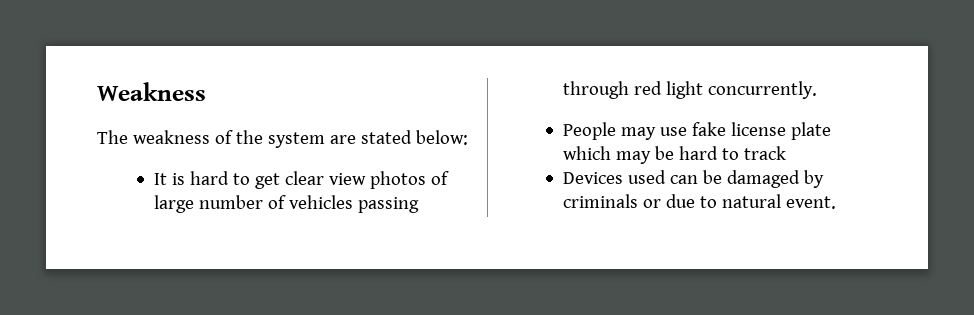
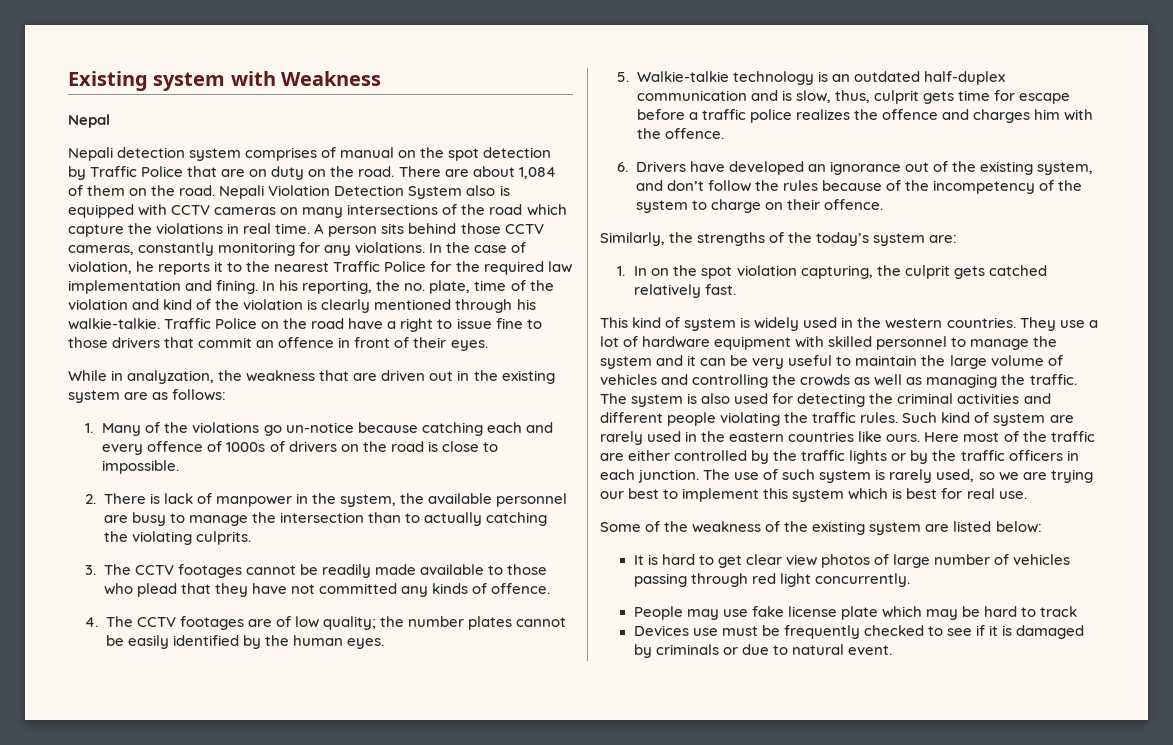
[97,82,206,101] [97,130,128,144] Weakness // The -> [68,71,382,91] [68,114,110,128] [68,147,552,161] [68,166,556,180] [68,185,510,199] [68,204,567,218] [68,223,544,237] [68,242,527,256] [68,261,572,275] [68,280,554,294] [68,299,536,313] [68,318,542,332] [68,337,488,351] [68,370,555,384] [68,389,227,403] [85,422,553,436] [102,441,498,455] [102,460,180,474] [85,493,568,507] [103,512,548,526] [103,531,251,545] [85,564,548,578] [103,583,551,597] [85,616,567,630] [105,635,384,649] [617,71,1005,85] [636,90,1071,104] [636,109,1094,123] [636,128,724,139] [617,161,1094,175] [635,180,1083,194] [635,199,883,213] [600,232,958,246] [617,265,1047,279] [634,284,737,298] [600,317,1098,331] [600,336,1058,350] [600,355,1063,369] [600,374,1077,388] [600,393,1051,407] [600,412,1074,426] [600,431,1095,445] [600,450,1079,464] [600,469,1093,483] [600,488,1027,502] [600,521,689,532] Existing system with Weakness // Nepal // Nepali detection system comprises of manual on the spot detection by Traffic Police that are on duty on the road. There are about 1,084 of them on the road. Nepali Violation Detection System also is equipped with CCTV cameras on many intersections of the road which capture the violations in real time. A person sits behind those CCTV cameras, constantly monitoring for any violations. In the case of violation, he reports it to the nearest Traffic Police for the required law implementation and fining. In his reporting, the no. plate, time of the violation and kind of the violation is clearly mentioned through his walkie-talkie. Traffic Police on the road have a right to issue fine to those drivers that commit an offence in front of their eyes. // While in analyzation, the weakness that are driven out in the existing system are as follows: // 1. Many of the violations go un-notice because catching each and every offence of 1000s of drivers on the road is close to impossible. // 2. There is lack of manpower in the system, the available personnel are busy to manage the intersection than to actually catching the violating culprits. // 3. The CCTV footages cannot be readily made available to those who plead that they have not committed any kinds of offence. // 4. The CCTV footages are of low quality; the number plates cannot be easily identified by the human eyes. // 5. Walkie-talkie technology is an outdated half-duplex communication and is slow, thus, culprit gets time for escape before a traffic police realizes the offence and charges him with the offence. // 6. Drivers have developed an ignorance out of the existing system, and don’t follow the rules because of the incompetency of the system to charge on their offence. // Similarly, the strengths of the today’s system are: // 1. In on the spot violation capturing, the culprit gets catched relatively fast. // This kind of system is widely used in the western countries. They use a lot of hardware equipment with skilled personnel to manage the system and it can be very useful to maintain the large volume of vehicles and controlling the crowds as well as managing the traffic. The system is also used for detecting the criminal activities and different people violating the traffic rules. Such kind of system are rarely used in the eastern countries like ours. Here most of the traffic are either controlled by the traffic lights or by the traffic officers in each junction. The use of such system is rarely used, so we are trying our best to implement this system which is best for real use. // Some of the
[267,130,412,148] system are stated -> [812,521,992,535] existing system are listed
[627,170,722,184] used can be -> [692,625,1013,639] use must be frequently checked to see if it is

